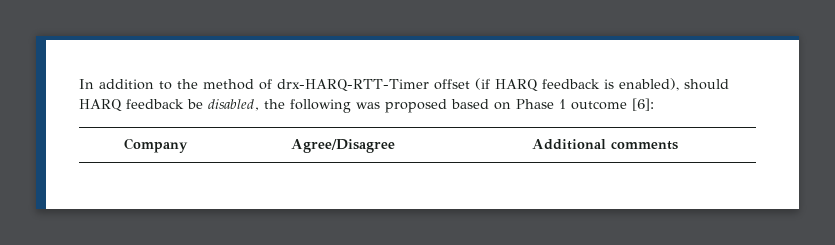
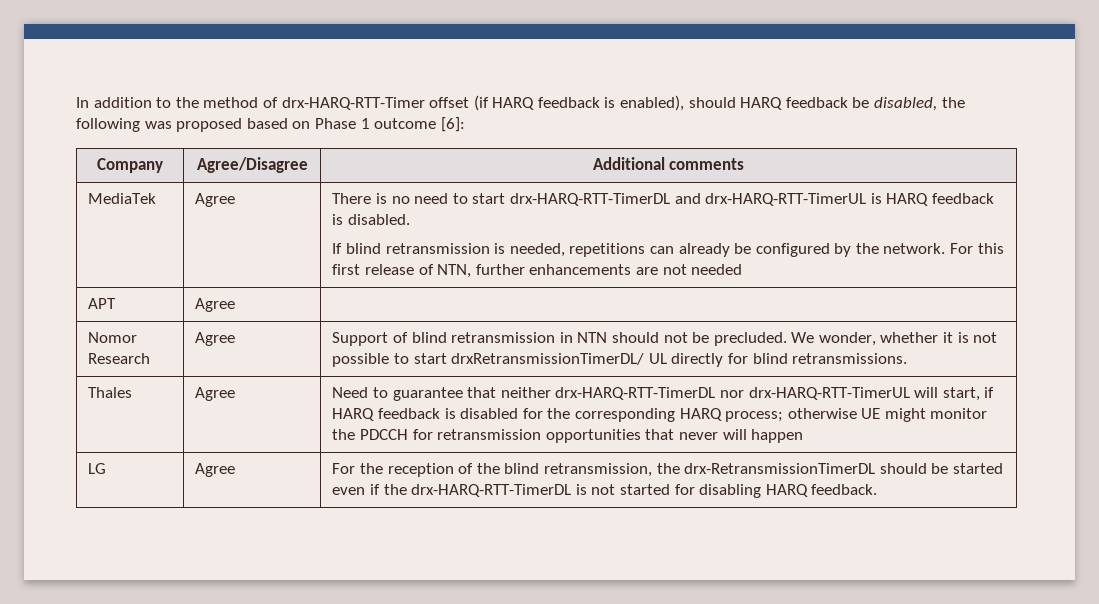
(678, 145) none -> [88,193,157,204] [195,193,236,207] [332,193,994,206] [332,214,410,225] [332,243,1004,257] [332,264,743,278] [88,298,117,309] [195,298,236,312] [88,332,138,343] [88,353,151,364] [195,332,236,346] [332,332,998,346] [332,353,908,367] [88,387,133,398] [195,387,236,401] [332,387,995,401] [332,408,988,422] [332,429,804,443] [88,463,107,474] [195,463,236,477] [332,463,1003,477] [332,484,878,498] // MediaTek | Agree | There is no need to start drx-HARQ-RTT-TimerDL and drx-HARQ-RTT-TimerUL is HARQ feedback is disabled. // If blind retransmission is needed, repetitions can already be configured by the network. For this first release of NTN, further enhancements are not needed // APT | Agree | // Nomor Research | Agree | Support of blind retransmission in NTN should not be precluded. We wonder, whether it is not possible to start drxRetransmissionTimerDL/ UL directly for blind retransmissions. // Thales | Agree | Need to guarantee that neither drx-HARQ-RTT-TimerDL nor drx-HARQ-RTT-TimerUL will start, if HARQ feedback is disabled for the corresponding HARQ process; otherwise UE might monitor the PDCCH for retransmission opportunities that never will happen // LG | Agree | For the reception of the blind retransmission, the drx-RetransmissionTimerDL should be started even if the drx-HARQ-RTT-TimerDL is not started for disabling HARQ feedback.

